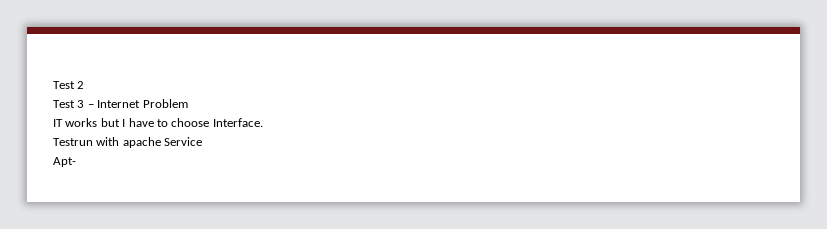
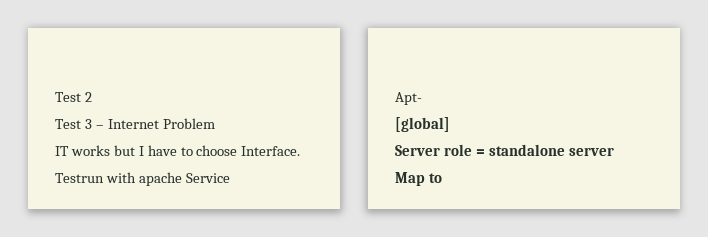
(76, 162) none -> [395,117,450,132] [395,144,614,156] [395,172,442,186] // [global] // Server role = standalone server // Map to

